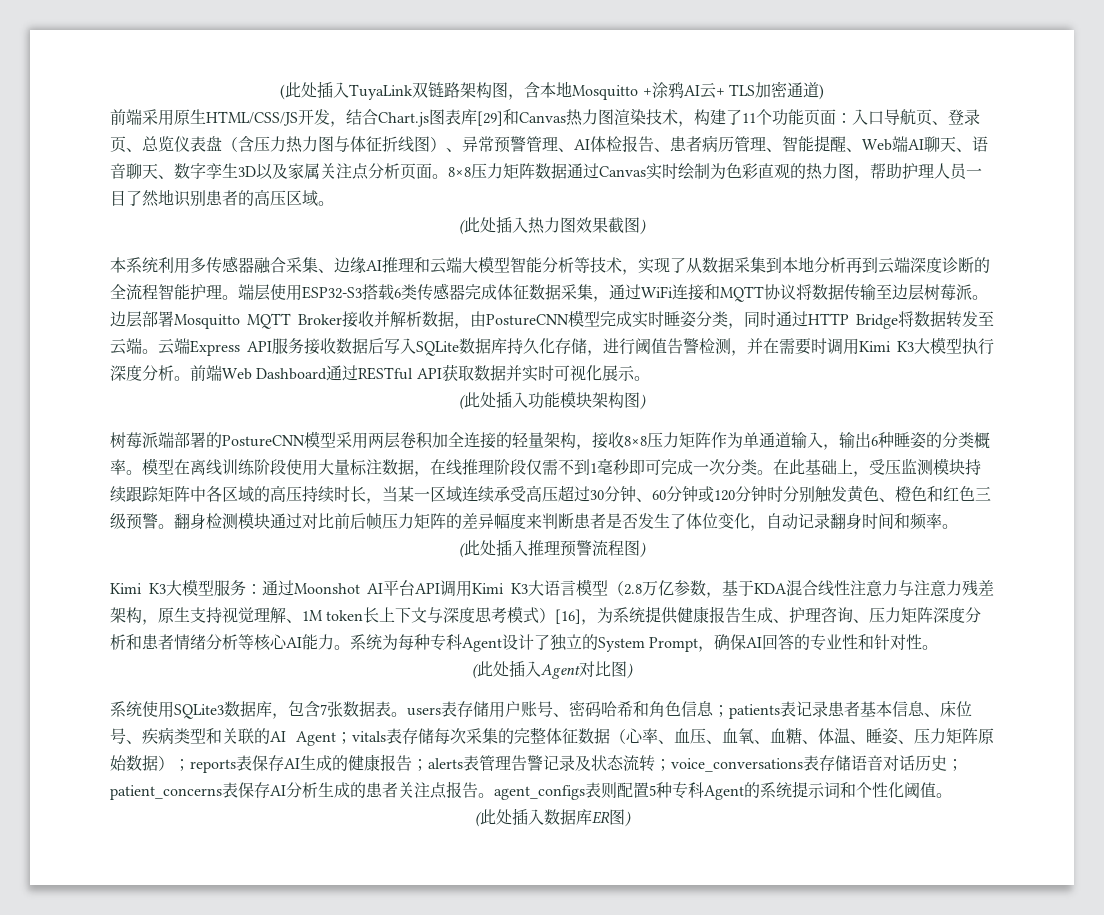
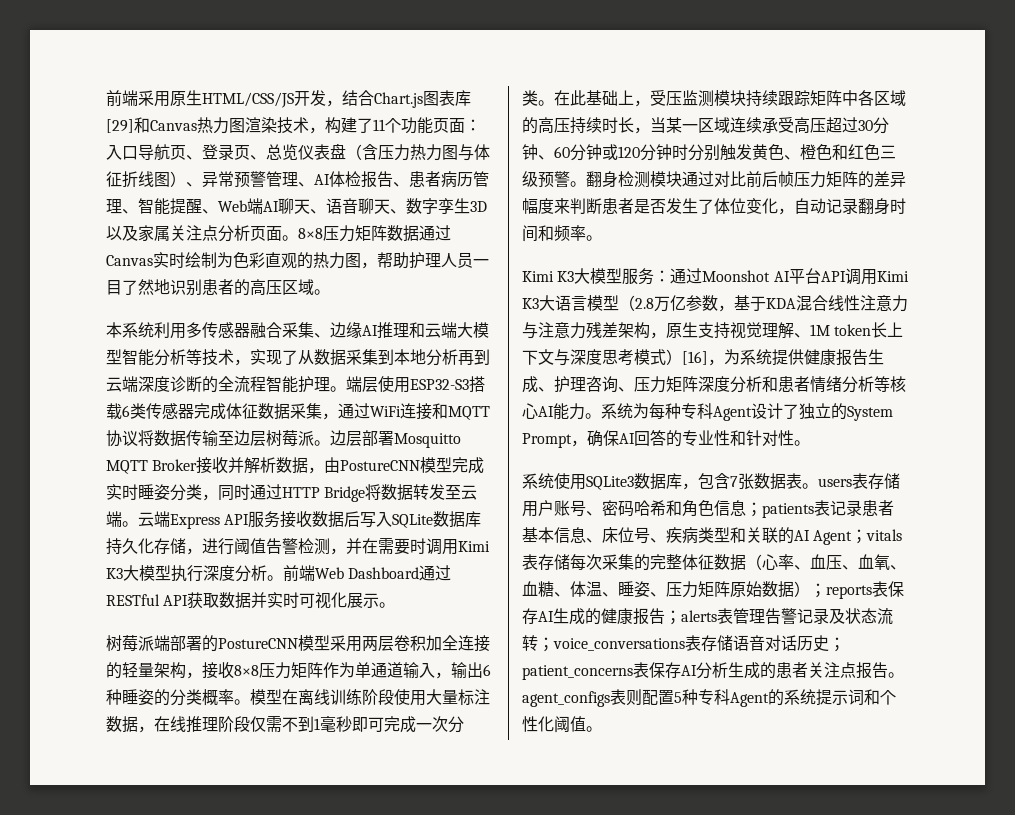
[280,81,824,100] (此处插入TuyaLink双链路架构图，含本地Mosquitto +涂鸦AI云+ TLS加密通道) // -> (106, 98) none
[459,216,646,235] // (此处插入热力图效果截图) -> (330, 292) none
[459,391,646,410] // (此处插入功能模块架构图) -> (396, 605) none
[459,539,646,558] // (此处插入推理预警流程图) -> (602, 238) none
[472,660,633,679] // (此处插入Agent对比图) -> (810, 443) none
[474,808,631,827] // (此处插入数据库ER图) -> (602, 729) none

